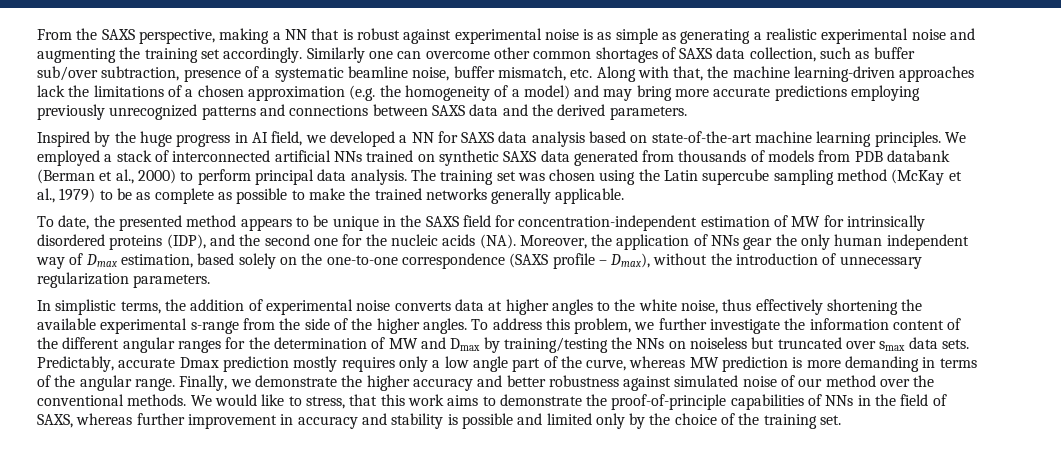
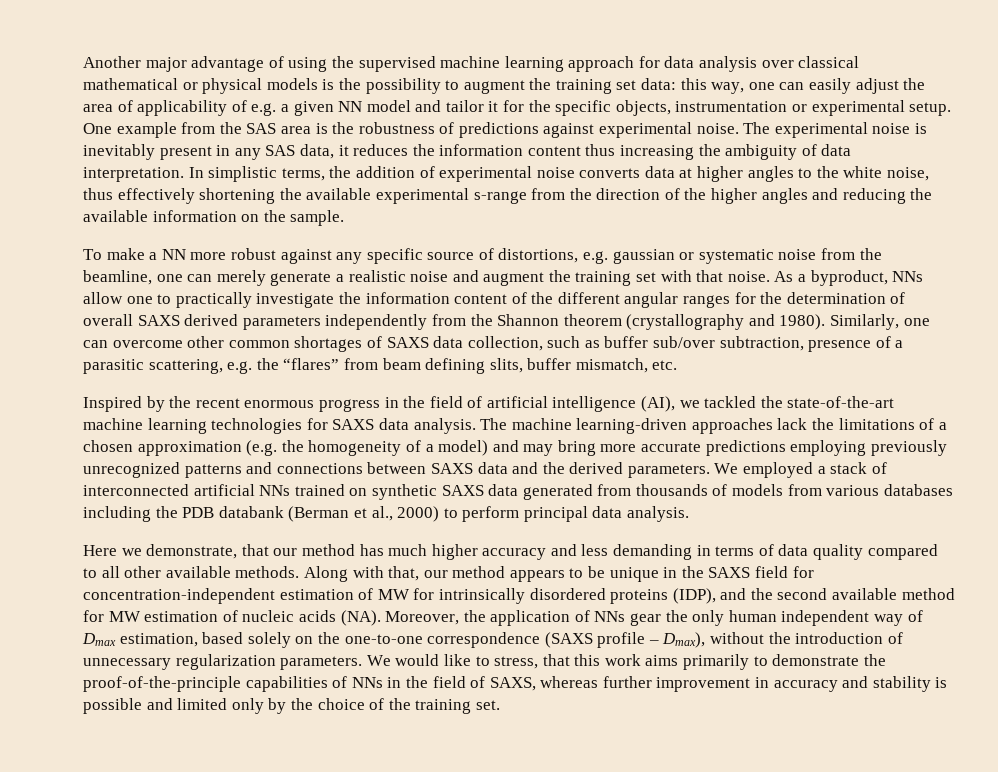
[37,28,751,44] From the SAXS perspective, making a NN that is robust against experimental noise is as simple as generating -> [83,56,860,72] [83,78,926,94] [83,100,952,116] [83,122,928,138] [83,144,852,160] [83,166,930,182] [83,188,933,204] [83,210,345,226] [83,248,882,264] [83,270,332,286] Another major advantage of using the supervised machine learning approach for data analysis over classical mathematical or physical models is the possibility to augment the training set data: this way, one can easily adjust the area of applicability of e.g. a given NN model and tailor it for the specific objects, instrumentation or experimental setup. One example from the SAS area is the robustness of predictions against experimental noise. The experimental noise is inevitably present in any SAS data, it reduces the information content thus increasing the ambiguity of data interpretation. In simplistic terms, the addition of experimental noise converts data at higher angles to the white noise, thus effectively shortening the available experimental s-range from the direction of the higher angles and reducing the available information on the sample. // To make a NN more robust against any specific source of distortions, e.g. gaussian or systematic noise from the beamline, one can merely generate
[821,28,909,44] experimental -> (406, 276) none
[37,47,365,63] augmenting the training set accordingly. Similarly -> [483,270,924,286] [83,292,906,308] [83,314,900,330] augment the training set with that noise. As a byproduct, NNs allow one to practically investigate the information content of the different angular ranges for the determination of overall SAXS derived parameters independently from the Shannon theorem (crystallography and 1980). Similarly,
[274,66,729,82] systematic beamline noise, buffer mismatch, etc. Along with that, the -> [83,358,678,374] [83,396,895,412] [83,418,508,434] parasitic scattering, e.g. the “flares” from beam defining slits, buffer mismatch, etc. // Inspired by the recent enormous progress in the field of artificial intelligence (AI), we tackled the state-of-the-art machine learning technologies for SAXS data analysis. The
[37,131,941,147] // Inspired by the huge progress in AI field, we developed a NN for SAXS data analysis based on state-of-the-art machine learning principles. -> (710, 471) none
(851, 156) none -> [826,484,953,496] [83,506,178,522] various databases including the
[410,169,962,185] [37,188,625,204] [37,215,182,231] The training set was chosen using the Latin supercube sampling method (McKay et al., 1979) to be as complete as possible to make the trained networks generally applicable. // To date, the presented -> [83,544,938,560] [83,566,448,582] // Here we demonstrate, that our method has much higher accuracy and less demanding in terms of data quality compared to all other available methods. Along with that, our
[313,234,387,246] one for the -> [832,588,955,600] [83,610,238,622] available method for MW estimation of
[37,299,923,315] [37,318,962,334] [37,337,970,353] [37,356,977,372] [37,375,935,391] [37,394,187,406] // In simplistic terms, the addition of experimental noise converts data at higher angles to the white noise, thus effectively shortening the available experimental s-range from the side of the higher angles. To address this problem, we further investigate the information content of the different angular ranges for the determination of MW and Dmax by training/testing the NNs on noiseless but truncated over smax data sets. Predictably, accurate Dmax prediction mostly requires only a low angle part of the curve, whereas MW prediction is more demanding in terms of the angular range. Finally, we demonstrate the higher accuracy and better robustness against simulated noise of our method over the conventional methods. -> (363, 663) none
(479, 400) none -> [683,654,750,670] primarily
[611,394,727,410] proof-of-principle -> [83,676,241,692] proof-of-the-principle

